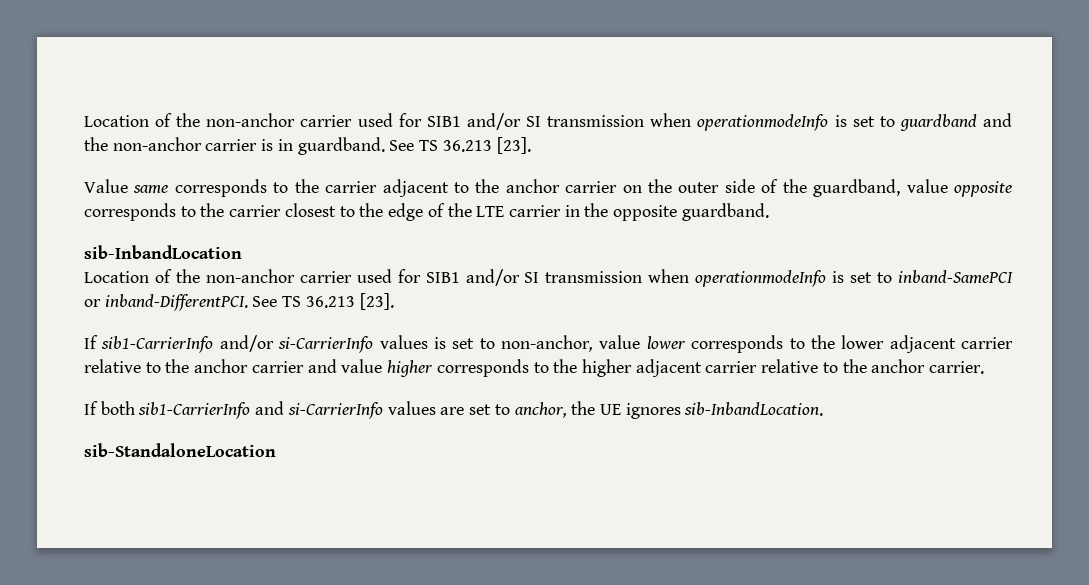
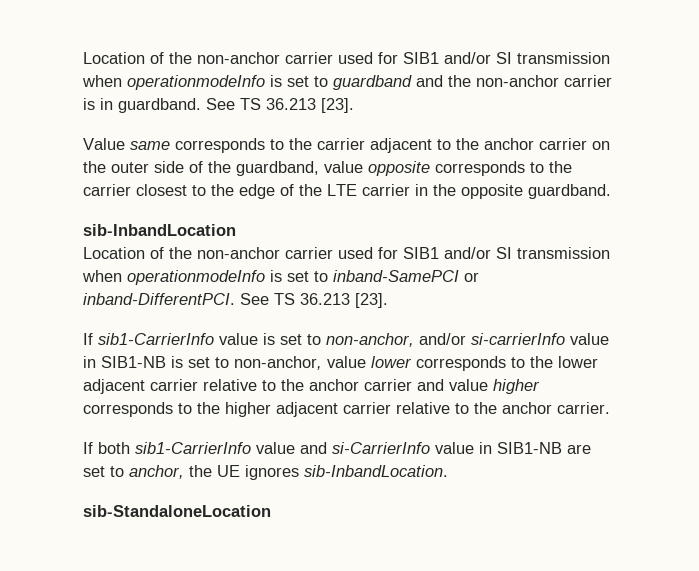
[219,335,428,353] and/or si-CarrierInfo values -> [219,333,609,347] [83,356,166,368] value is set to non-anchor, and/or si-carrierInfo value in SIB1-NB
(251, 410) none -> [256,442,295,454] value
[387,401,436,415] values -> [435,442,562,454] value in SIB1-NB

